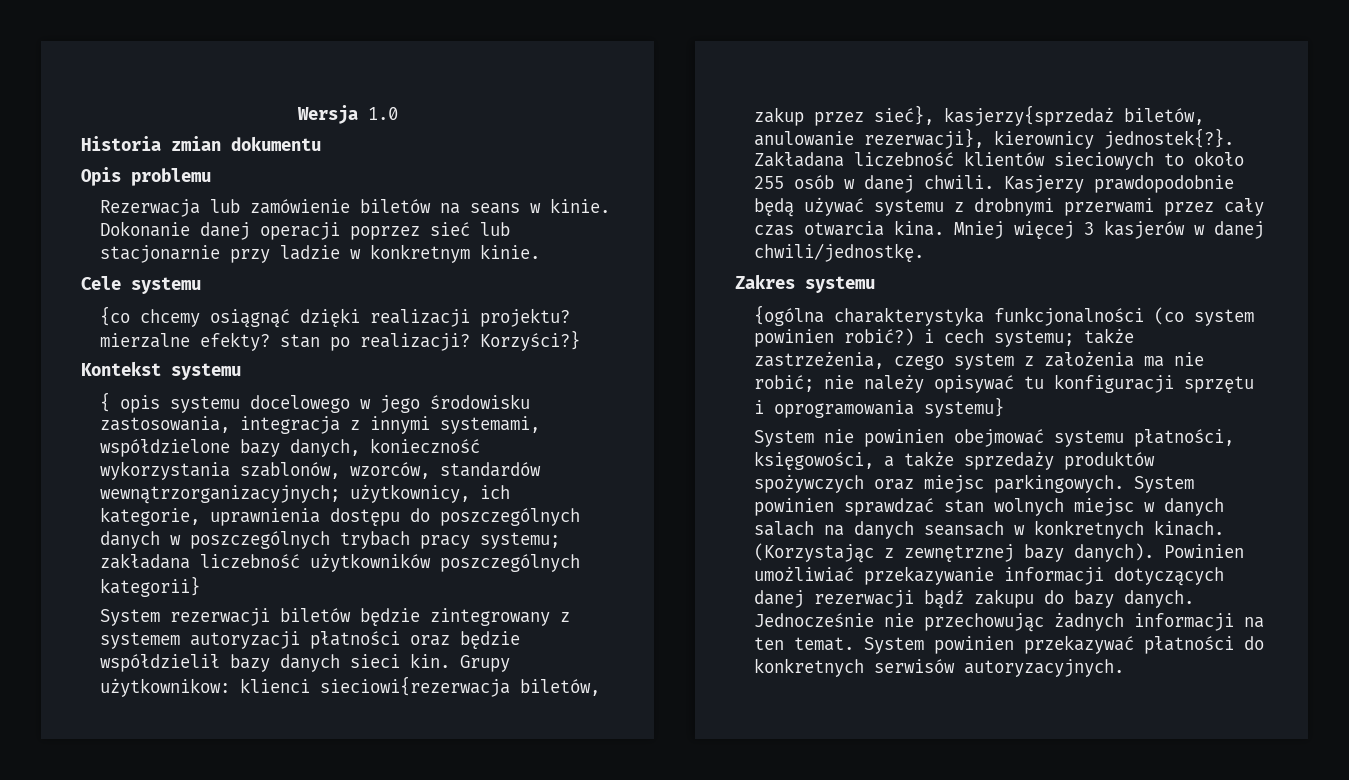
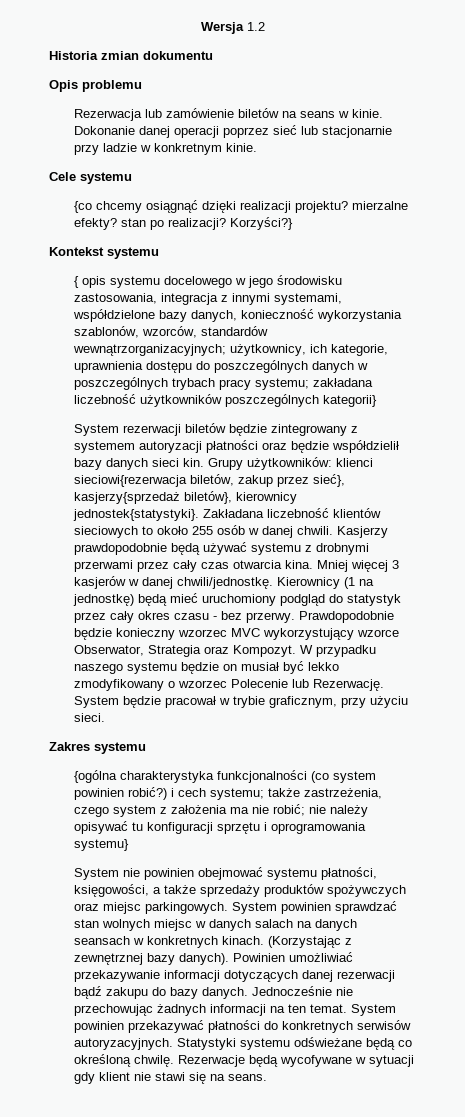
[367,107,398,120] 1.0 -> [246,22,265,31] 1.2
[100,678,231,697] użytkownikow: -> [246,457,332,470] użytkowników:
[1124,108,1205,125] [754,128,1235,149] biletów, anulowanie rezerwacji}, kierownicy jednostek{?}. -> [183,491,297,504] [72,509,199,521] biletów}, kierownicy jednostek{statystyki}.
(925, 252) none -> [276,577,374,589] [72,593,401,606] [73,611,394,623] [73,628,399,640] [73,645,376,657] [73,661,339,674] [73,679,384,691] [73,696,408,708] [73,713,105,722] Kierownicy (1 na jednostkę) będą mieć uruchomiony podgląd do statystyk przez cały okres czasu - bez przerwy. Prawdopodobnie będzie konieczny wzorzec MVC wykorzystujący wzorce Obserwator, Strategia oraz Kompozyt. W przypadku naszego systemu będzie on musiał być lekko zmodyfikowany o wzorzec Polecenie lub Rezerwację. System będzie pracował w trybie graficznym, przy użyciu sieci.
(1125, 668) none -> [176,1037,412,1050] [73,1054,414,1067] [73,1072,267,1084] Statystyki systemu odświeżane będą co określoną chwilę. Rezerwacje będą wycofywane w sytuacji gdy klient nie stawi się na seans.

